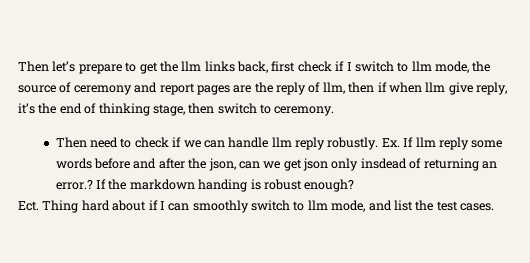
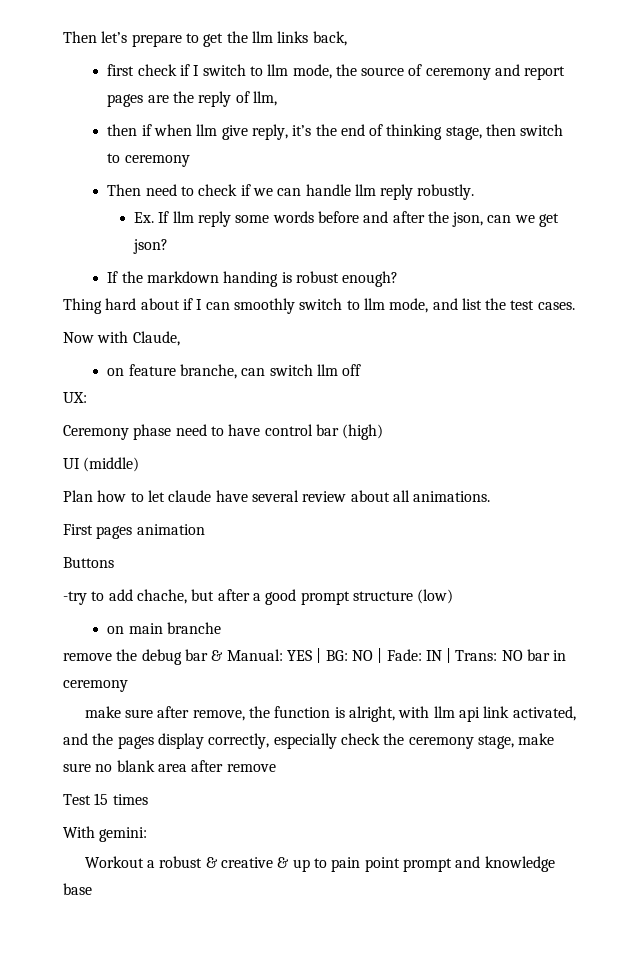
(268, 67) none -> (347, 38) //
(345, 88) none -> (277, 98) //
[274,106,335,116] ceremony. -> [124,155,190,167] ceremony
(379, 143) none -> (475, 192) //
[303,158,497,171] [55,180,93,190] json only insdead of returning an error.? -> [132,239,168,254] json? //
[18,201,39,211] Ect. -> (399, 279) none
(494, 207) none -> [63,331,180,346] [107,364,362,379] [63,392,87,403] [63,424,384,440] [63,457,140,472] [63,490,491,502] [63,524,205,539] [63,557,114,568] [63,589,454,605] [107,622,221,634] [63,648,567,665] [63,680,128,692] [84,706,576,722] [63,733,555,749] [63,760,276,772] [63,793,148,805] [63,826,148,842] [84,856,555,872] [63,883,92,895] // Now with Claude, // on feature branche, can switch llm off // UX: // Ceremony phase need to have control bar (high) // UI (middle) // Plan how to let claude have several review about all animations. // First pages animation // Buttons // -try to add chache, but after a good prompt structure (low) // on main branche // remove the debug bar & Manual: YES | BG: NO | Fade: IN | Trans: NO bar in ceremony // make sure after remove, the function is alright, with llm api link activated, and the pages display correctly, especially check the ceremony stage, make sure no blank area after remove // Test 15 times // With gemini: // Workout a robust & creative & up to pain point prompt and knowledge base

